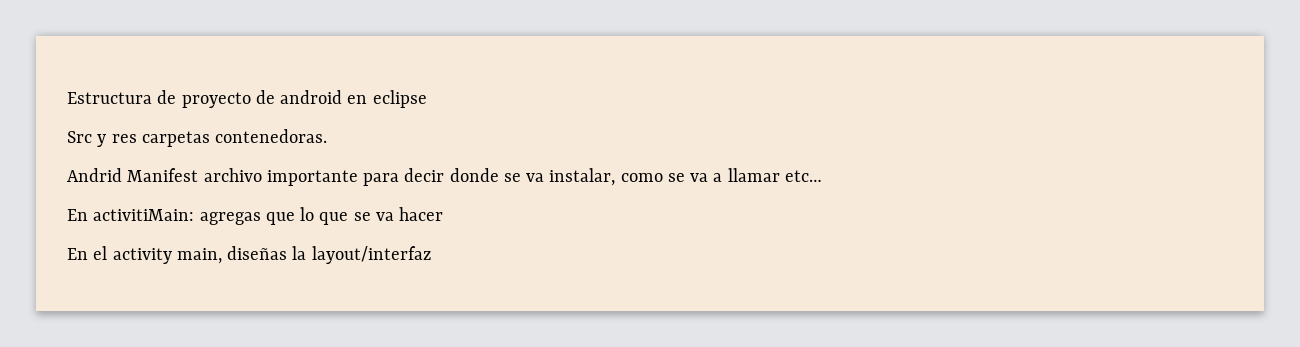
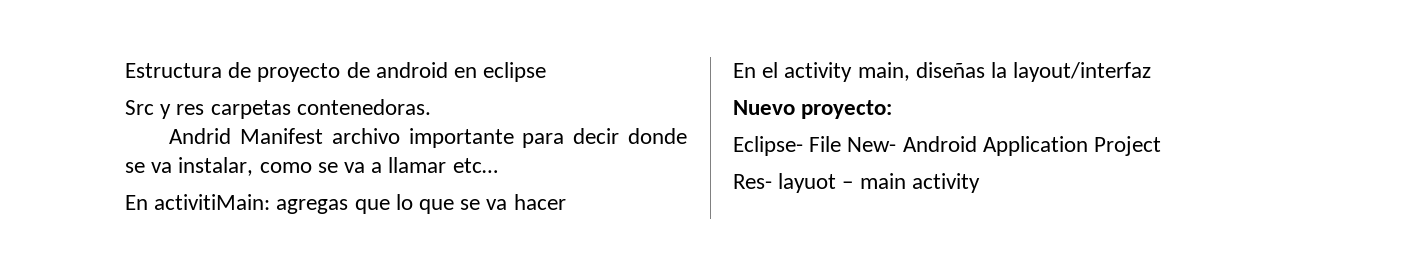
(431, 255) none -> [733,100,893,119] [733,136,1162,156] [733,173,980,193] // Nuevo proyecto: // Eclipse- File New- Android Application Project // Res- layuot – main activity

